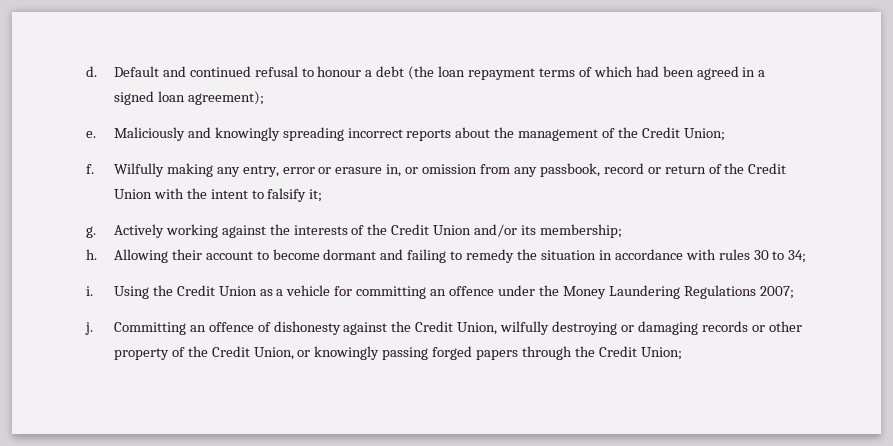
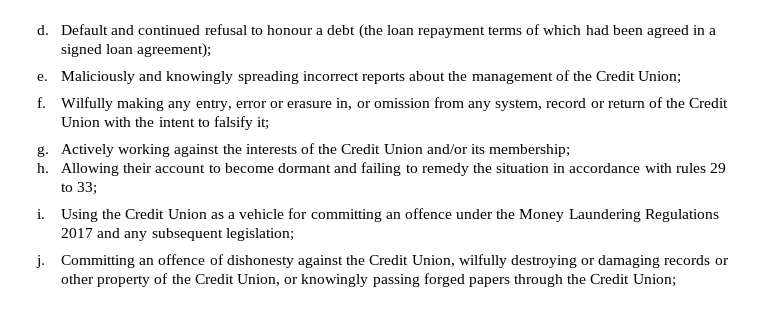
[539,163,600,177] passbook, -> [495,99,543,111] system,
[753,250,807,263] 30 to 34; -> [710,163,727,173] [61,182,98,195] 29 to 33;
[759,286,794,299] 2007; -> [61,228,294,241] 2017 and any subsequent legislation;

